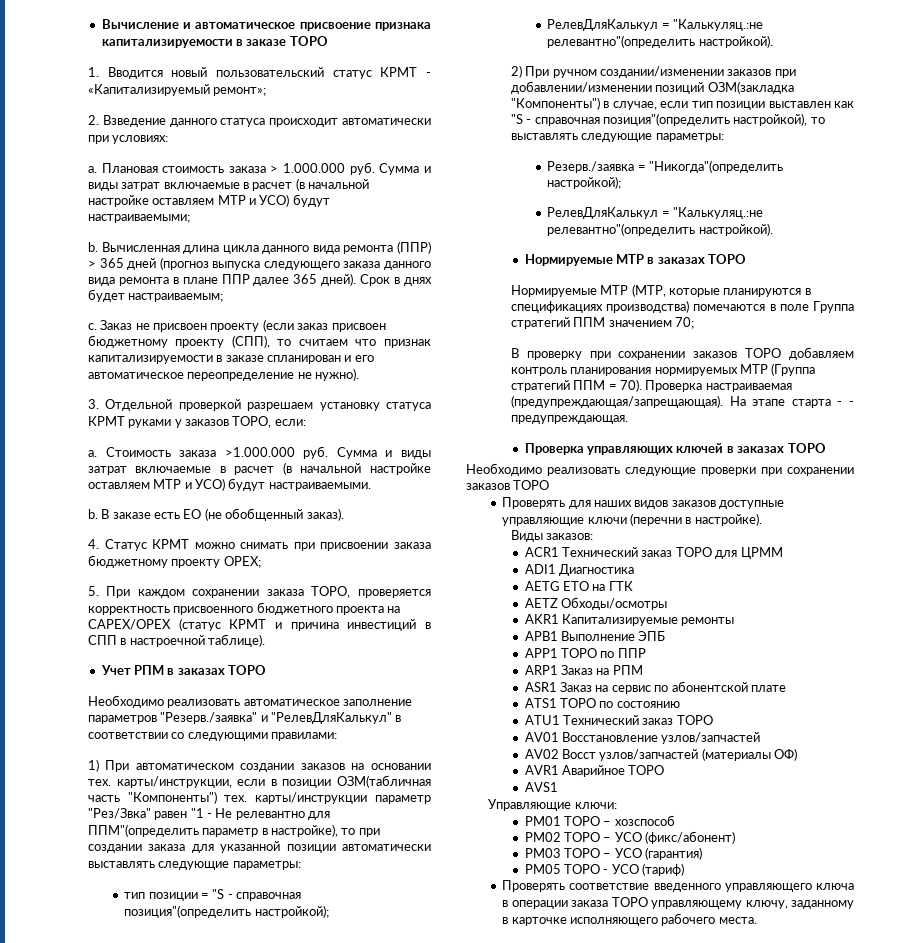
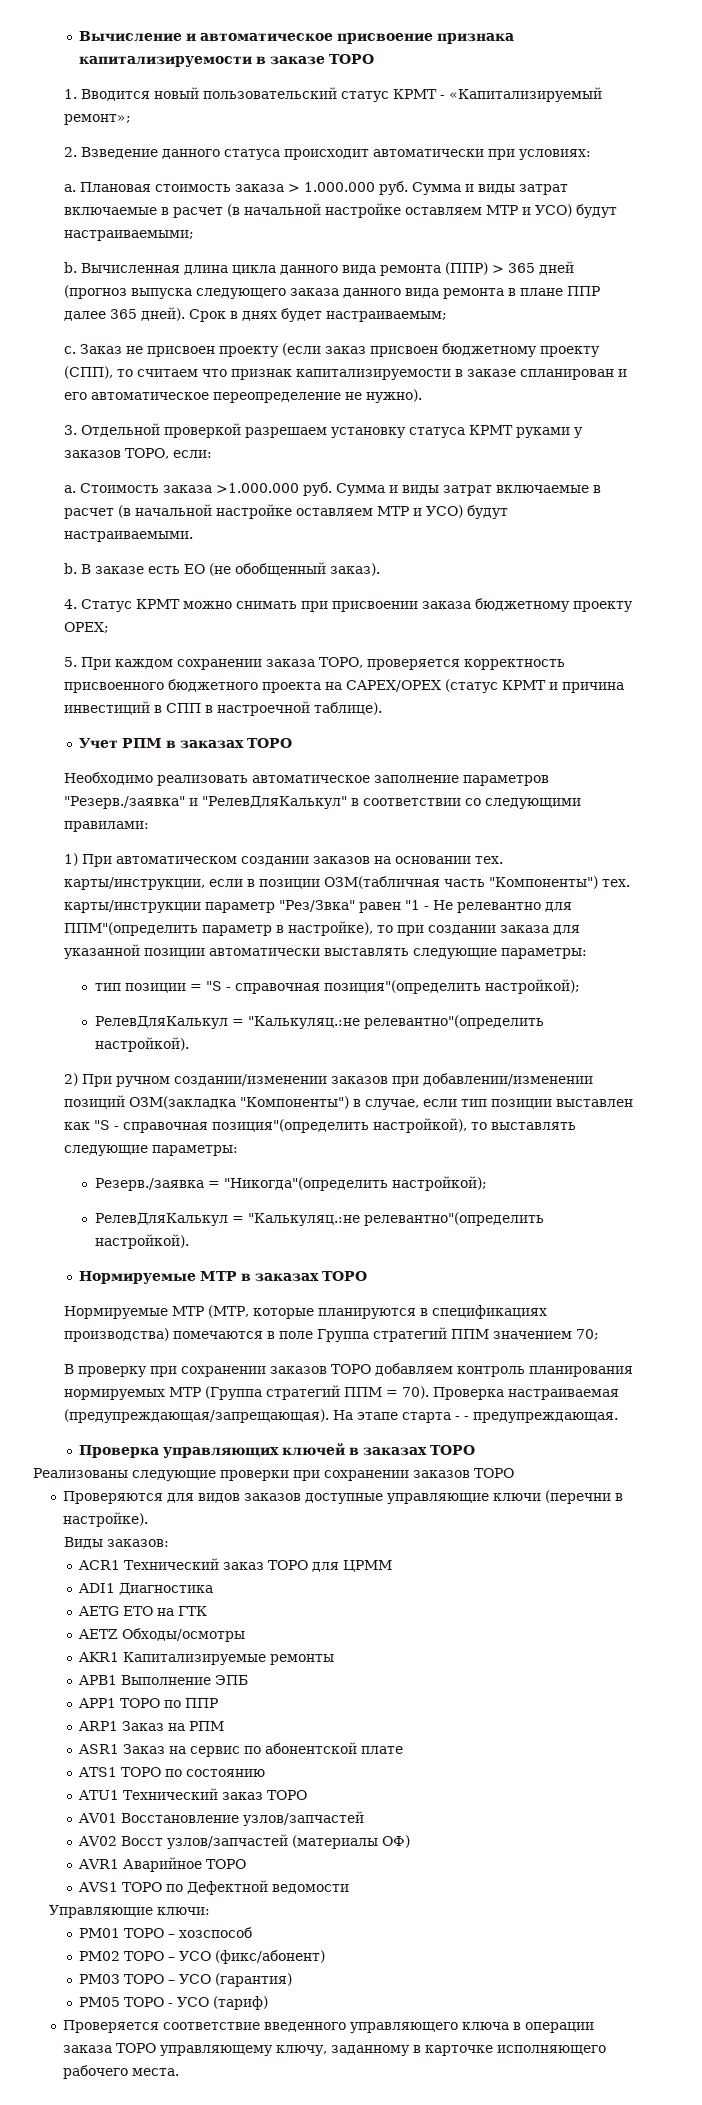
[466,463,620,476] Необходимо реализовать -> [33,1468,128,1478] Реализованы
[502,497,632,509] Проверять для наших -> [63,1491,195,1504] Проверяются для
(558, 787) none -> [122,1880,350,1895] ТОРО по Дефектной ведомости
[502,880,566,892] Проверять -> [63,2020,160,2033] Проверяется

